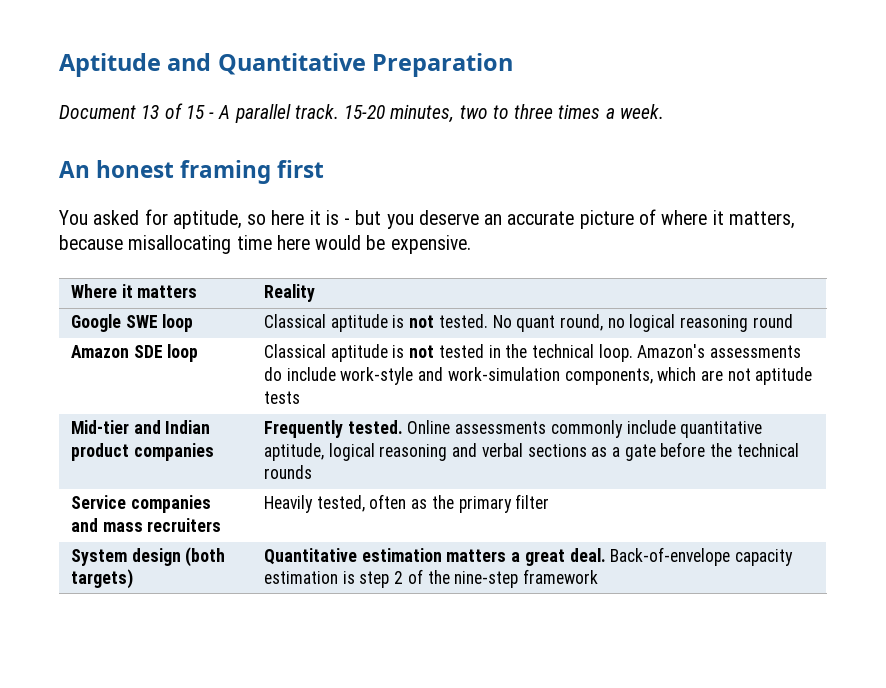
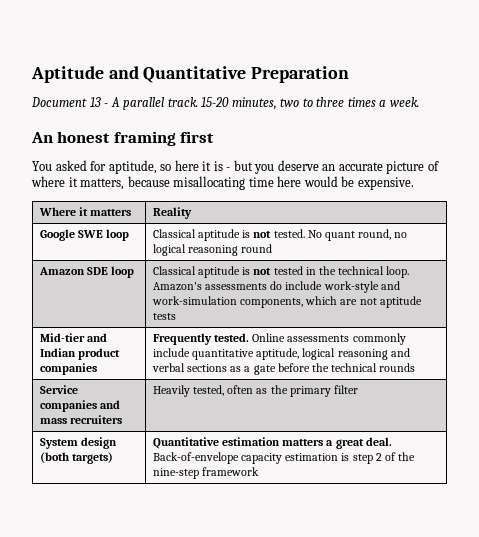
[164,103,205,119] of 15 -> (101, 102) none

